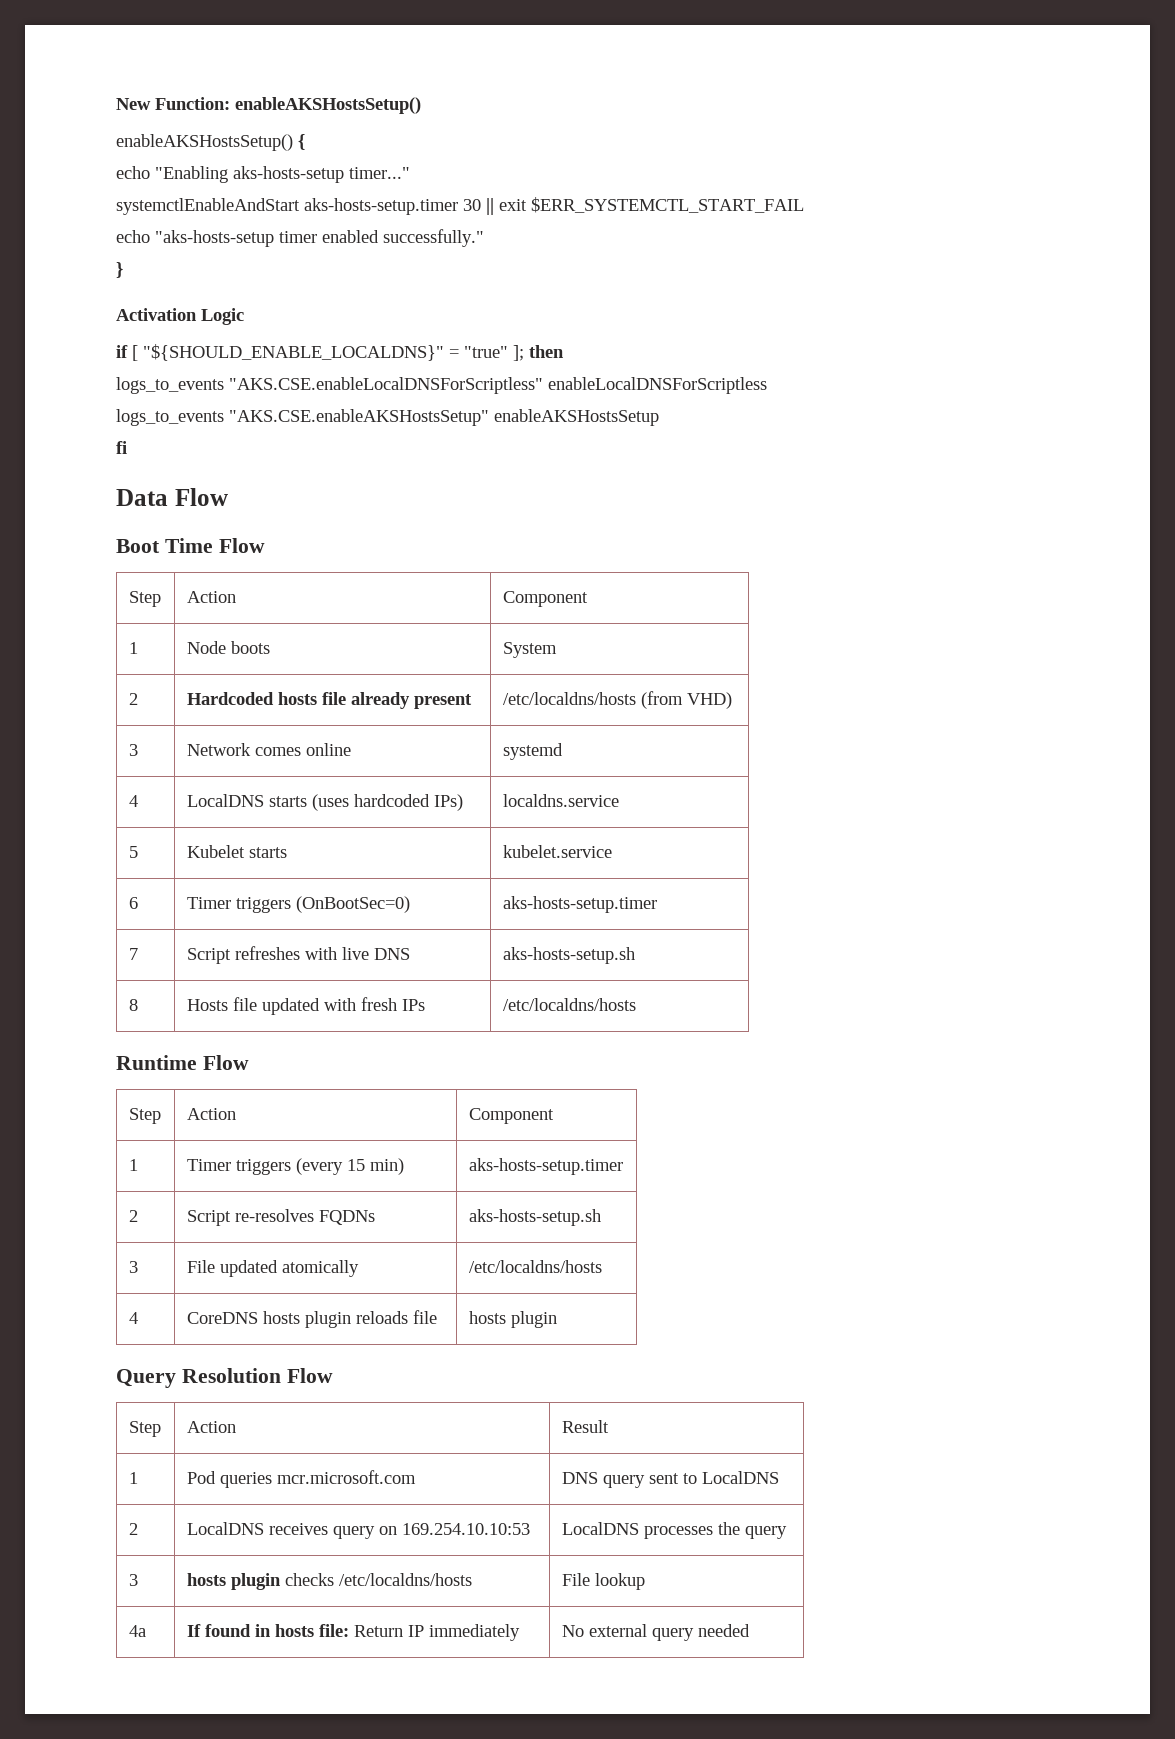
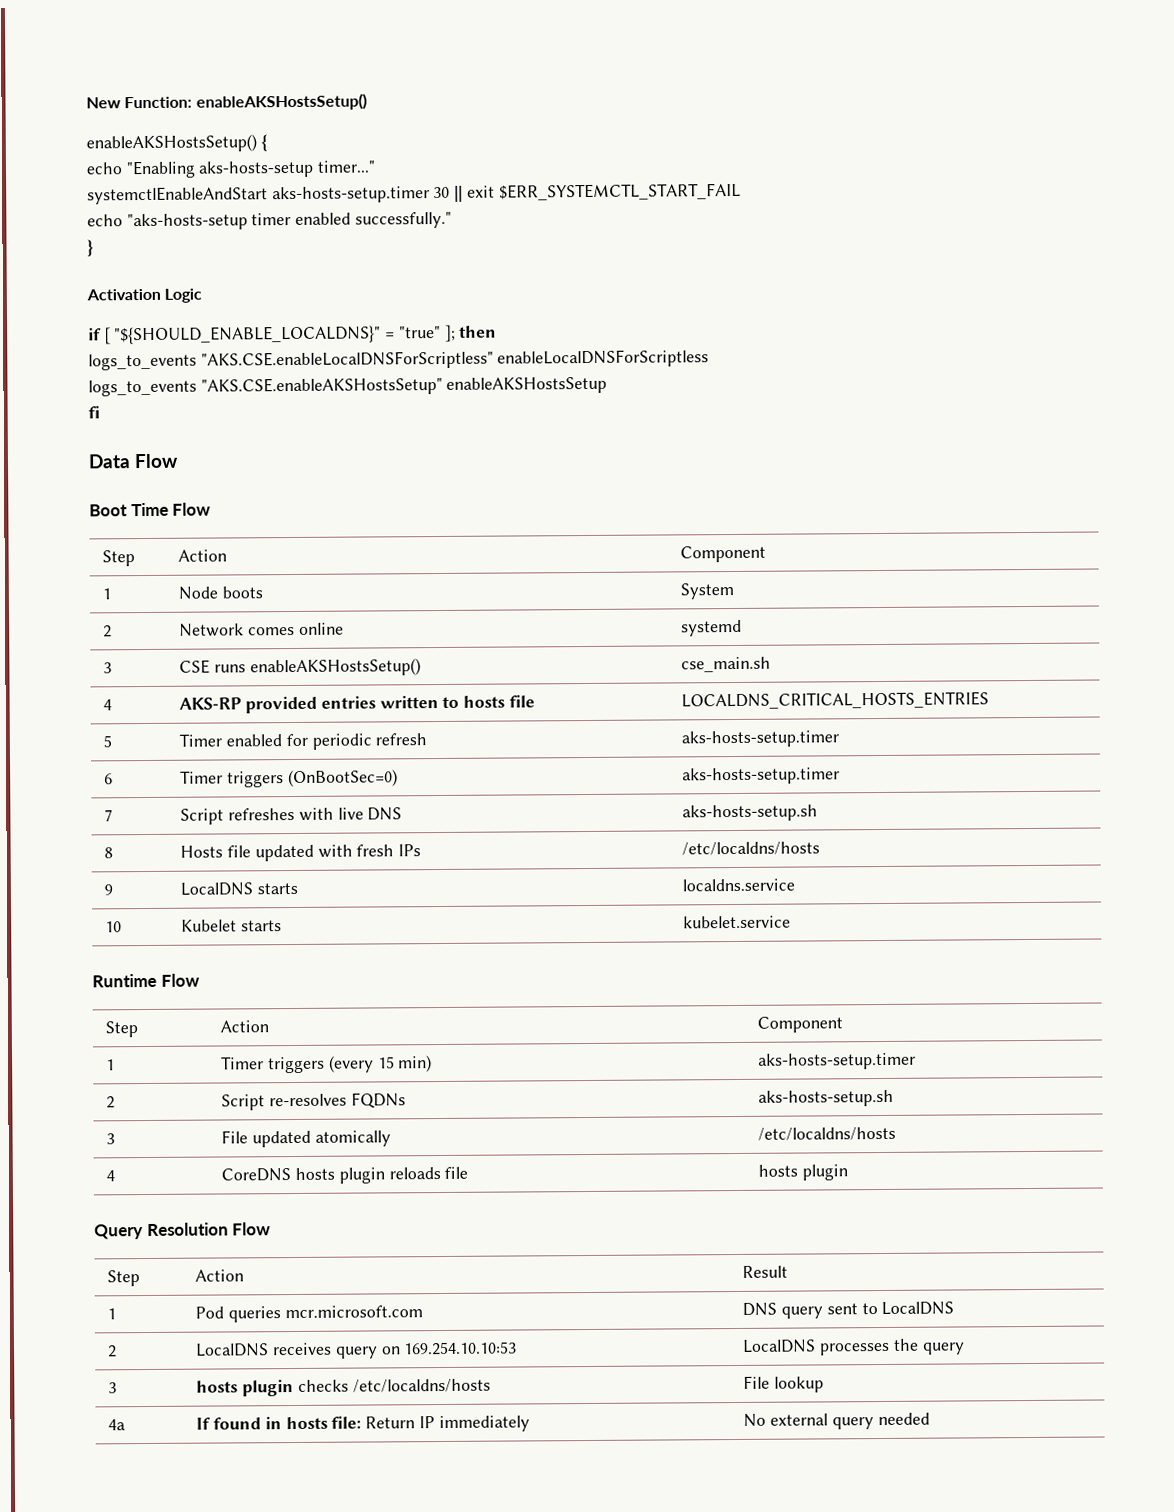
[186,692,472,709] [502,691,732,709] [128,744,138,756] [186,743,351,756] [502,743,563,760] [128,795,138,807] [186,794,463,811] [502,794,619,807] [128,846,138,858] [186,845,287,858] [502,845,612,858] Hardcoded hosts file already present | /etc/localdns/hosts (from VHD) // 3 | Network comes online | systemd // 4 | LocalDNS starts (uses hardcoded IPs) | localdns.service // 5 | Kubelet starts | kubelet.service -> [179,622,344,637] [681,619,743,637] [103,662,113,674] [179,658,421,677] [681,656,772,673] [103,699,113,711] [179,694,535,714] [681,691,990,710] [103,735,113,748] [179,733,428,750] [681,730,840,748] Network comes online | systemd // 3 | CSE runs enableAKSHostsSetup() | cse_main.sh // 4 | AKS-RP provided entries written to hosts file | LOCALDNS_CRITICAL_HOSTS_ENTRIES // 5 | Timer enabled for periodic refresh | aks-hosts-setup.timer
(636, 1004) none -> [104,884,114,896] [180,882,299,896] [682,878,796,892] [105,921,123,933] [181,919,283,932] [683,915,792,929] // 9 | LocalDNS starts | localdns.service // 10 | Kubelet starts | kubelet.service

